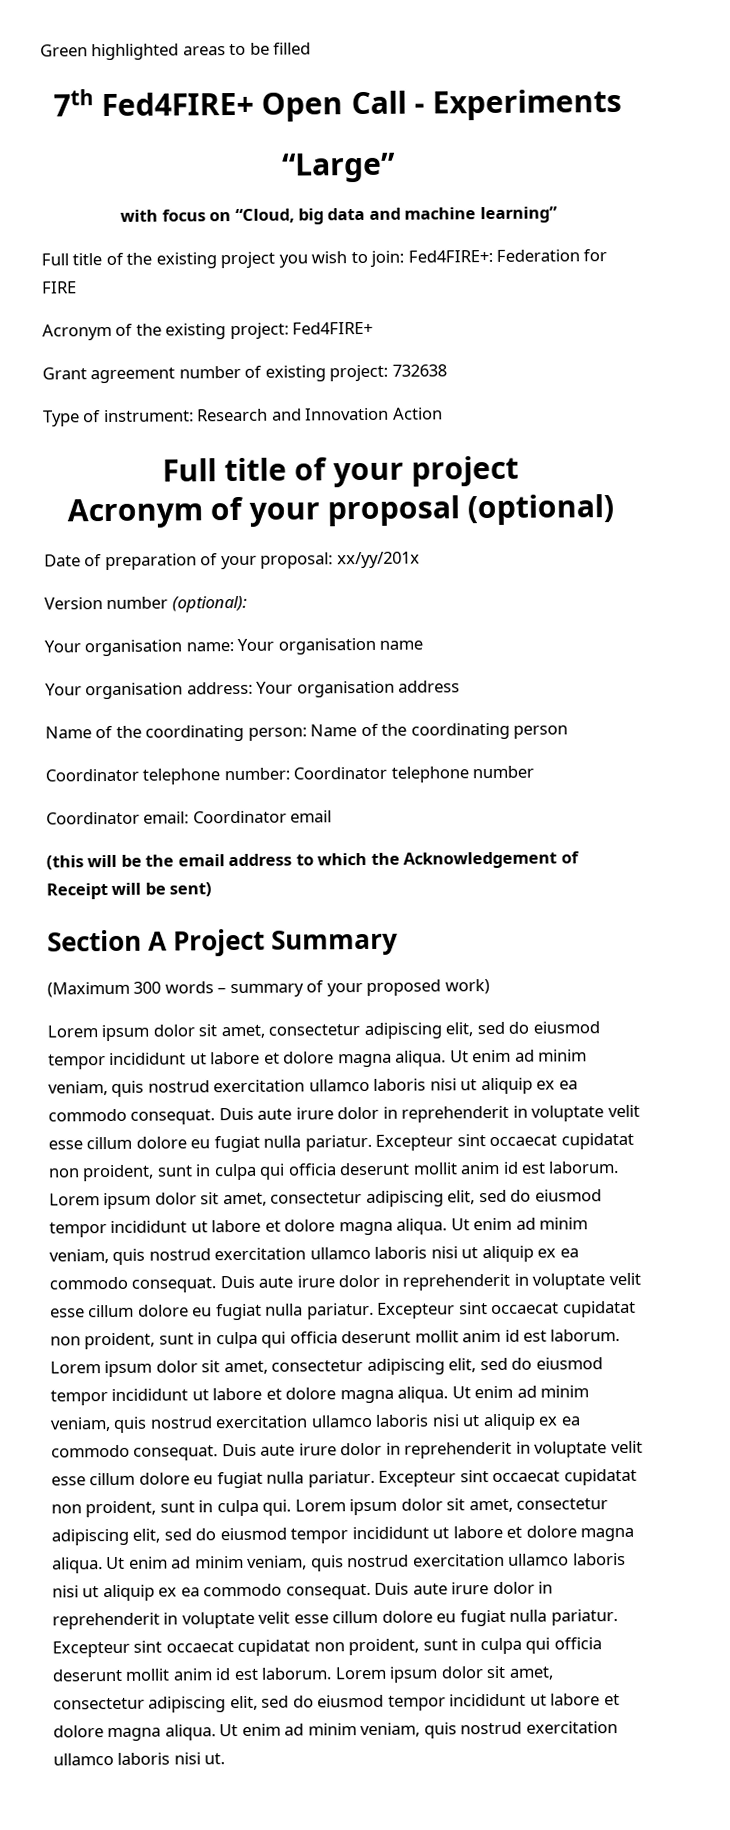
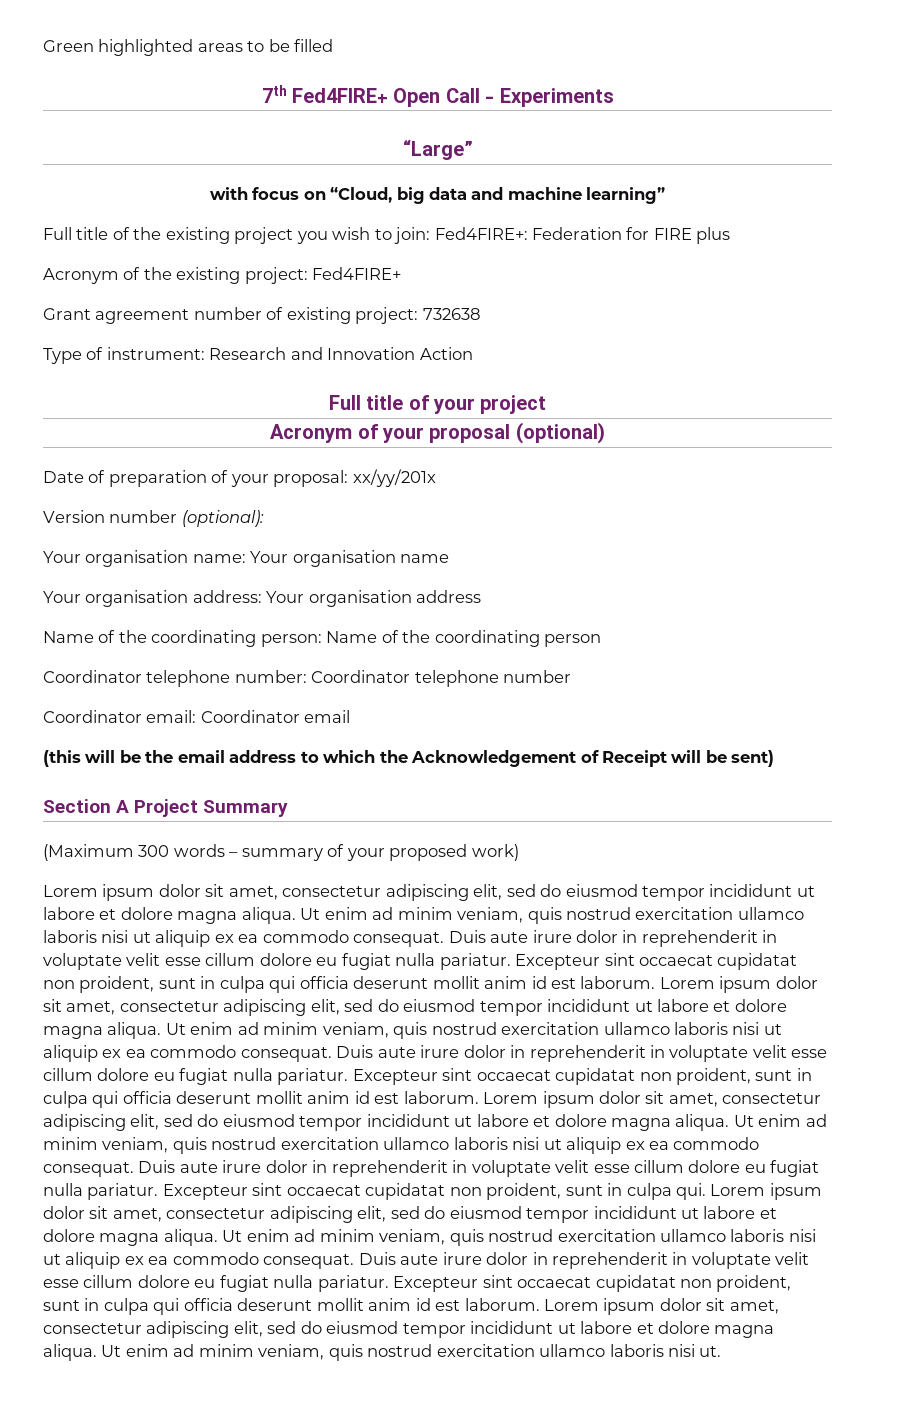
(77, 287) none -> [696,227,731,244] plus

